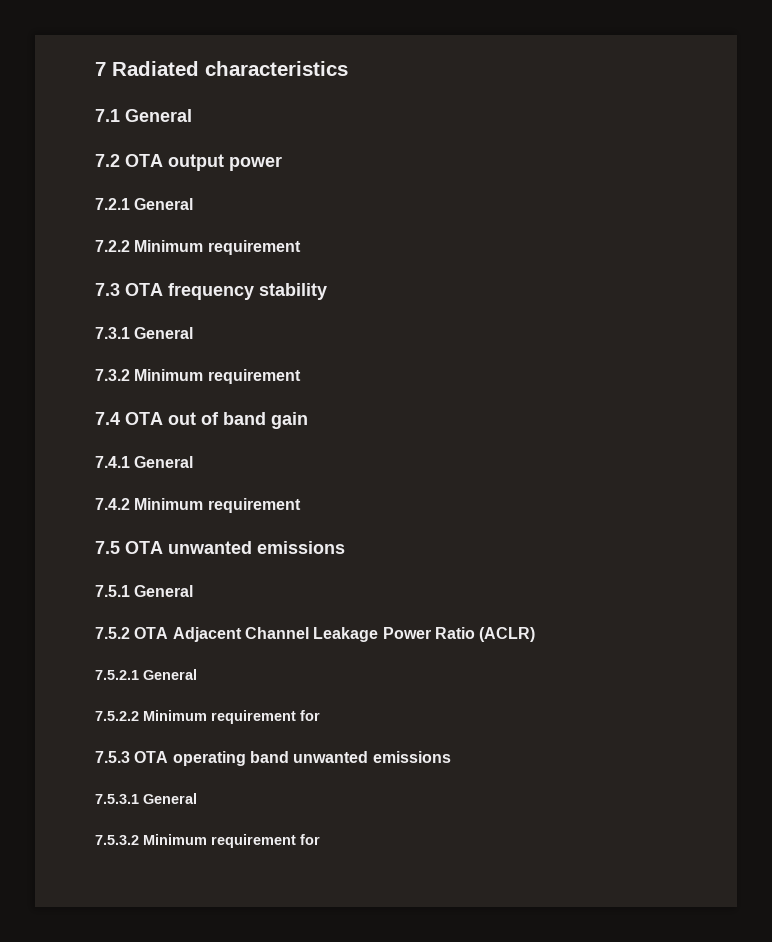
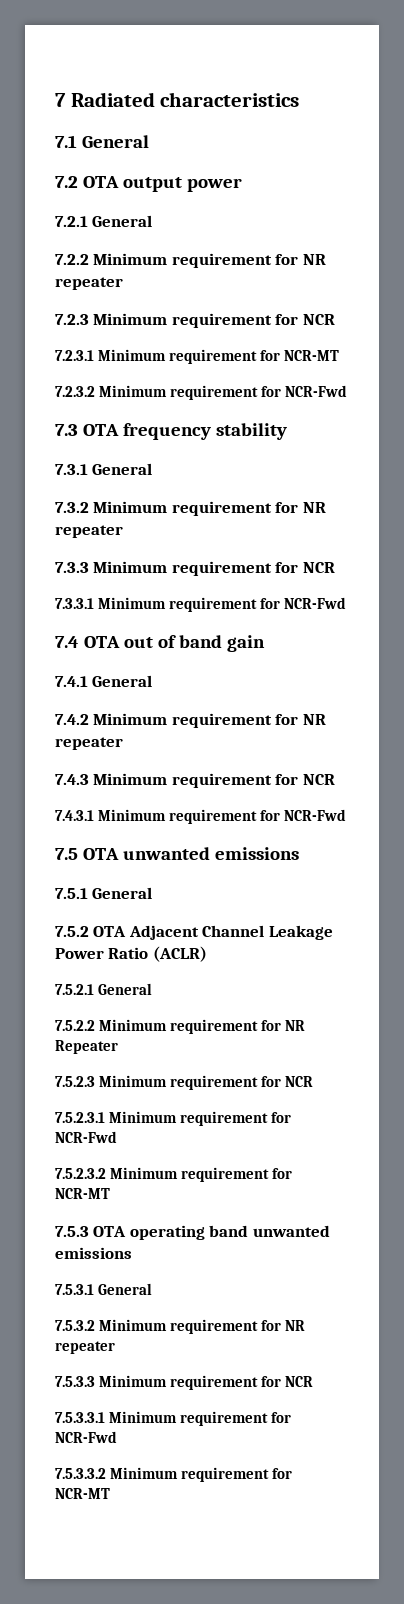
(301, 247) none -> [275,254,326,265] [55,277,123,290] [55,313,335,328] [55,349,340,364] [55,385,348,400] for NR repeater // 7.2.3 Minimum requirement for NCR // 7.2.3.1 Minimum requirement for NCR-MT // 7.2.3.2 Minimum requirement for NCR-Fwd
(301, 376) none -> [275,502,326,513] [55,525,123,538] [55,561,335,576] [55,597,347,612] for NR repeater // 7.3.3 Minimum requirement for NCR // 7.3.3.1 Minimum requirement for NCR-Fwd
(301, 505) none -> [275,714,326,725] [55,737,123,750] [55,773,335,788] [55,809,347,824] for NR repeater // 7.4.3 Minimum requirement for NCR // 7.4.3.1 Minimum requirement for NCR-Fwd
(320, 715) none -> [285,1020,306,1031] [55,1040,118,1054] [55,1075,314,1090] [55,1111,292,1126] [55,1131,117,1143] [55,1167,293,1182] [55,1188,110,1199] NR Repeater // 7.5.2.3 Minimum requirement for NCR // 7.5.2.3.1 Minimum requirement for NCR-Fwd // 7.5.2.3.2 Minimum requirement for NCR-MT
(320, 839) none -> [285,1320,306,1331] [55,1341,115,1354] [55,1375,314,1390] [55,1411,292,1426] [55,1431,117,1443] [55,1467,293,1482] [55,1488,110,1499] NR repeater // 7.5.3.3 Minimum requirement for NCR // 7.5.3.3.1 Minimum requirement for NCR-Fwd // 7.5.3.3.2 Minimum requirement for NCR-MT

